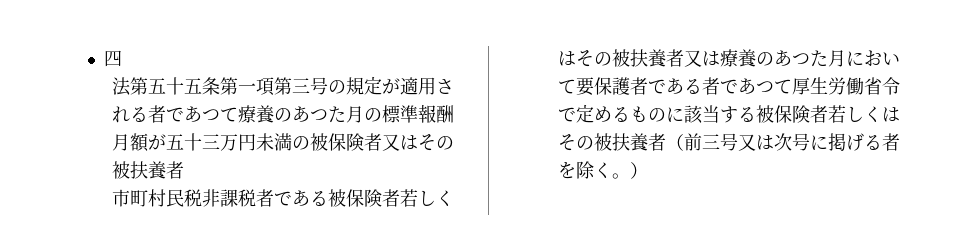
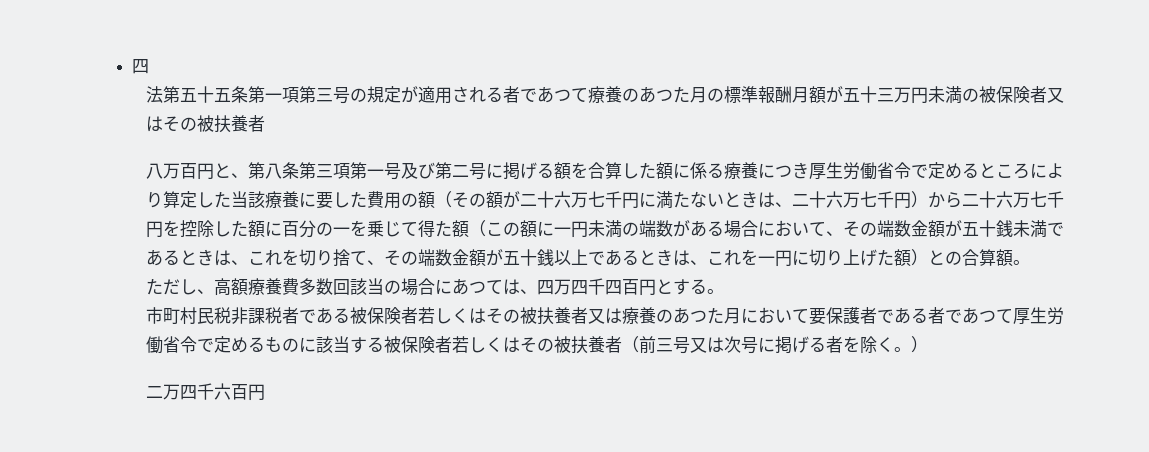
(185, 170) none -> [146,162,1065,180] [146,191,1065,209] [146,220,1065,238] [146,249,1031,267] [146,278,725,296] // 八万百円と、第八条第三項第一号及び第二号に掲げる額を合算した額に係る療養につき厚生労働省令で定めるところにより算定した当該療養に要した費用の額（その額が二十六万七千円に満たないときは、二十六万七千円）から二十六万七千円を控除した額に百分の一を乗じて得た額（この額に一円未満の端数がある場合において、その端数金額が五十銭未満であるときは、これを切り捨て、その端数金額が五十銭以上であるときは、これを一円に切り上げた額）との合算額。 // ただし、高額療養費多数回該当の場合にあつては、四万四千四百円とする。
(649, 170) none -> [146,383,266,401] // 二万四千六百円

